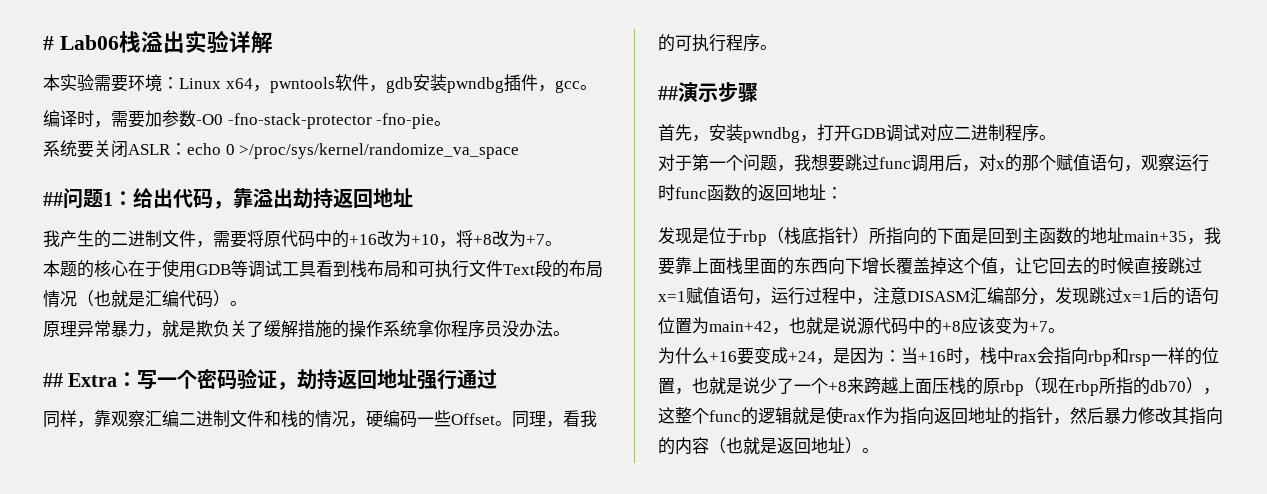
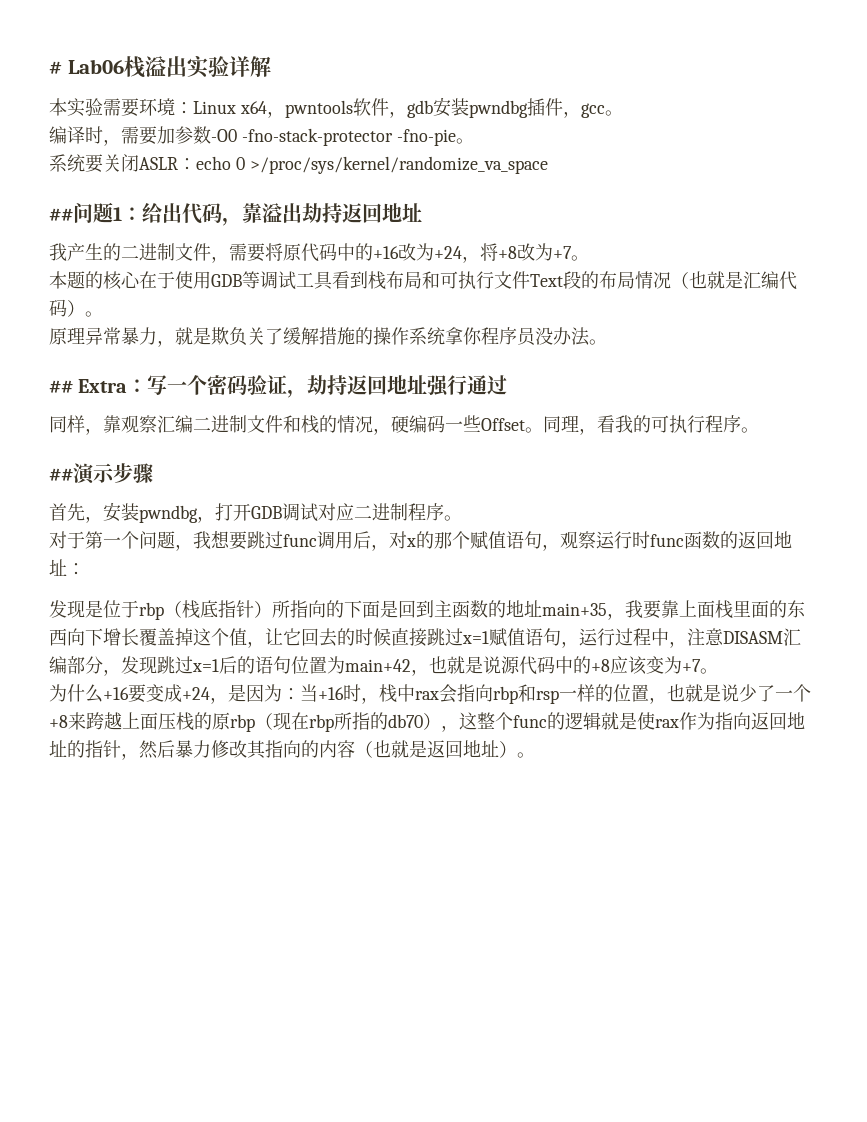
[411,234,439,245] +10 -> [434,246,462,259] +24

